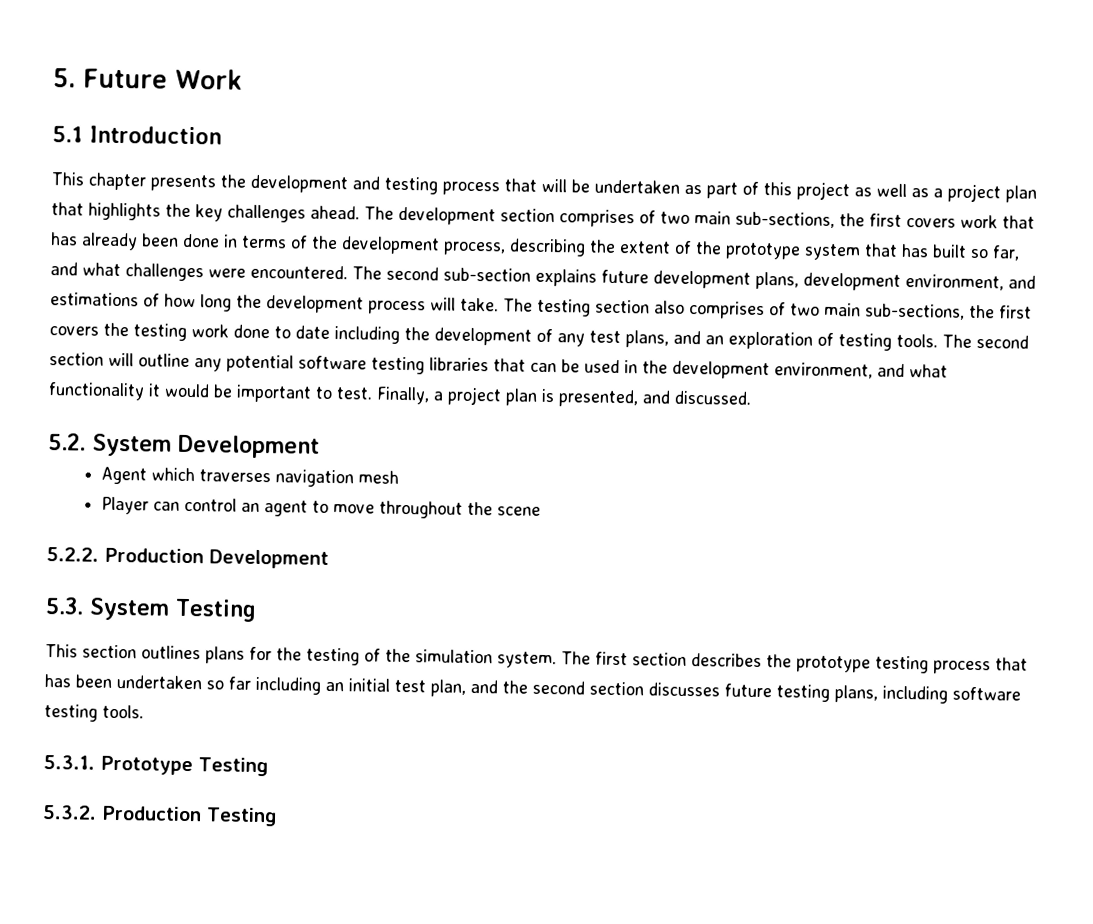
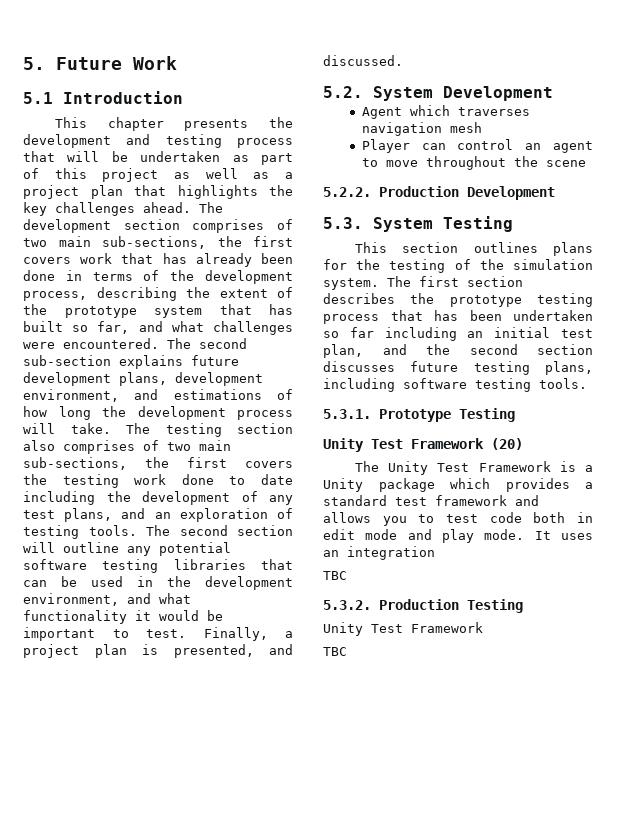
(268, 767) none -> [323,438,523,452] [354,461,593,475] [323,478,593,492] [323,495,539,506] [323,512,593,526] [323,529,593,543] [323,546,435,560] [323,571,347,580] // Unity Test Framework (20) // The Unity Test Framework is a Unity package which provides a standard test framework and allows you to test code both in edit mode and play mode. It uses an integration // TBC
(277, 817) none -> [323,622,483,636] [323,647,347,656] // Unity Test Framework // TBC

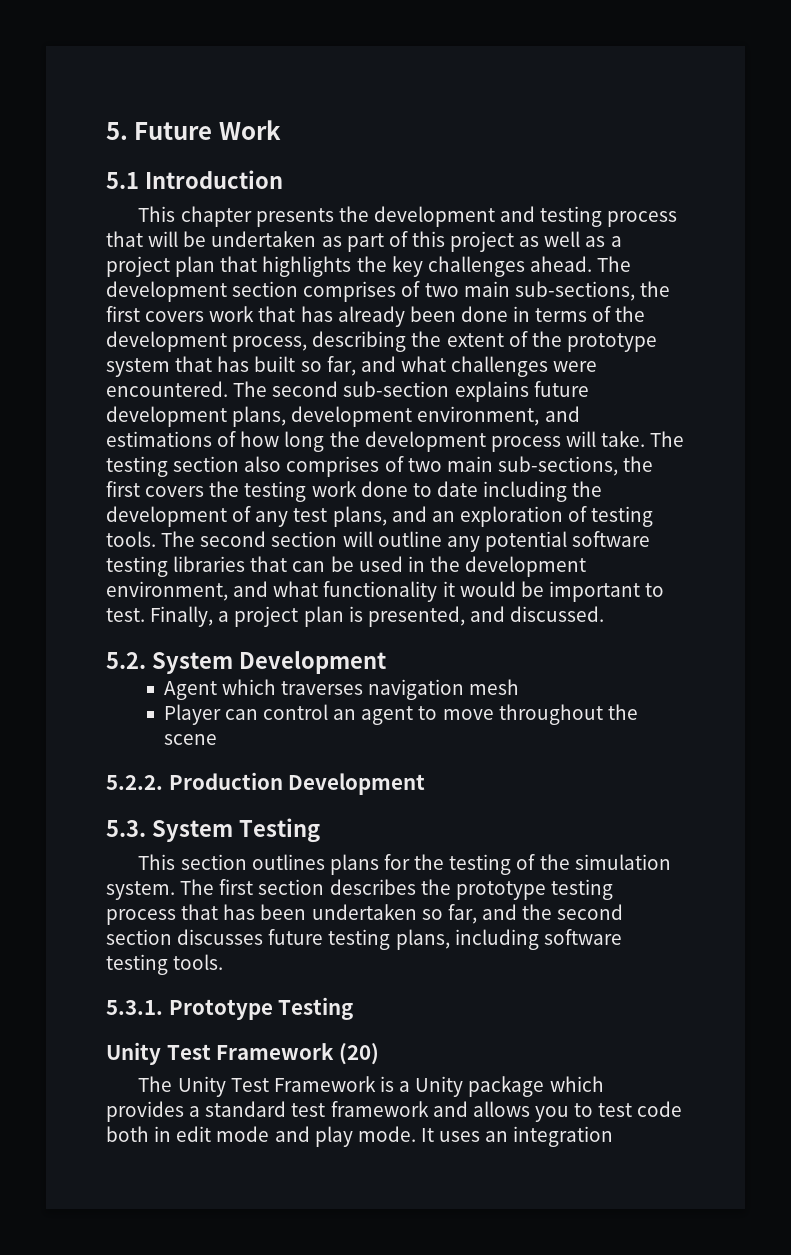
[349,327,593,341] [323,344,363,358] far including an initial test plan, -> [447,904,477,924] far,
[323,571,347,580] [323,599,523,613] [323,622,483,636] [323,647,347,656] // TBC // 5.3.2. Production Testing // Unity Test Framework // TBC -> (614, 1136) none

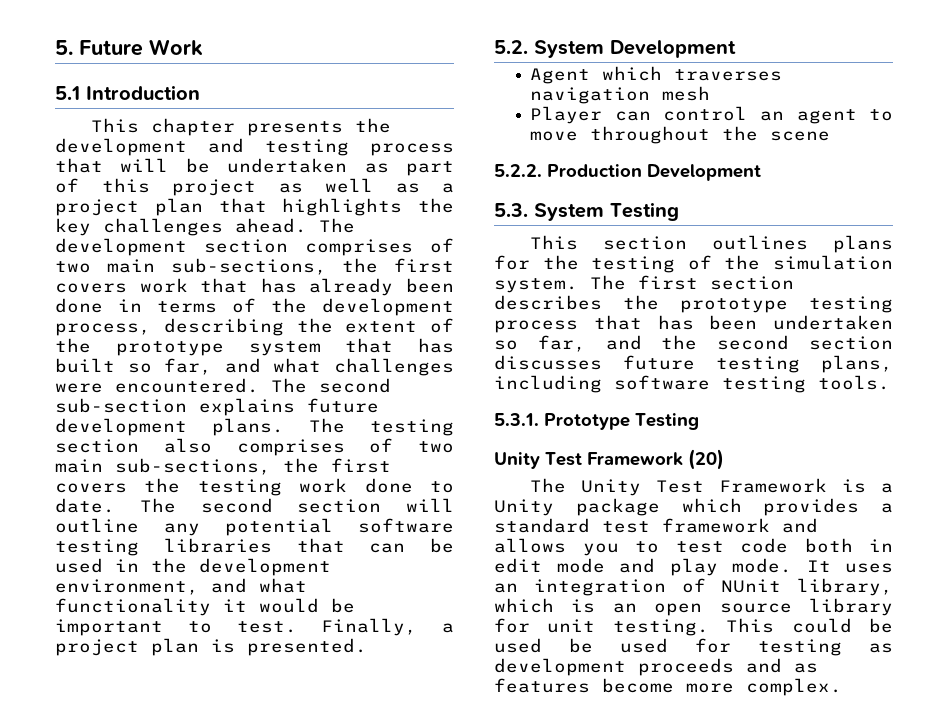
[232,406,580,427] [106,431,646,452] plans, development environment, and estimations of how long the development process will take. -> [212,418,284,436] plans.
[436,481,603,502] [106,506,654,527] [106,531,156,547] date including the development of any test plans, and an exploration of testing tools. -> [55,498,115,513] date.
[367,606,605,627] presented, and discussed. -> [247,638,367,656] presented.
(614, 1136) none -> [681,578,893,596] [494,598,893,616] [494,618,893,636] [494,638,893,656] [494,658,818,676] [494,678,842,696] of NUnit library, which is an open source library for unit testing. This could be used be used for testing as development proceeds and as features become more complex.

